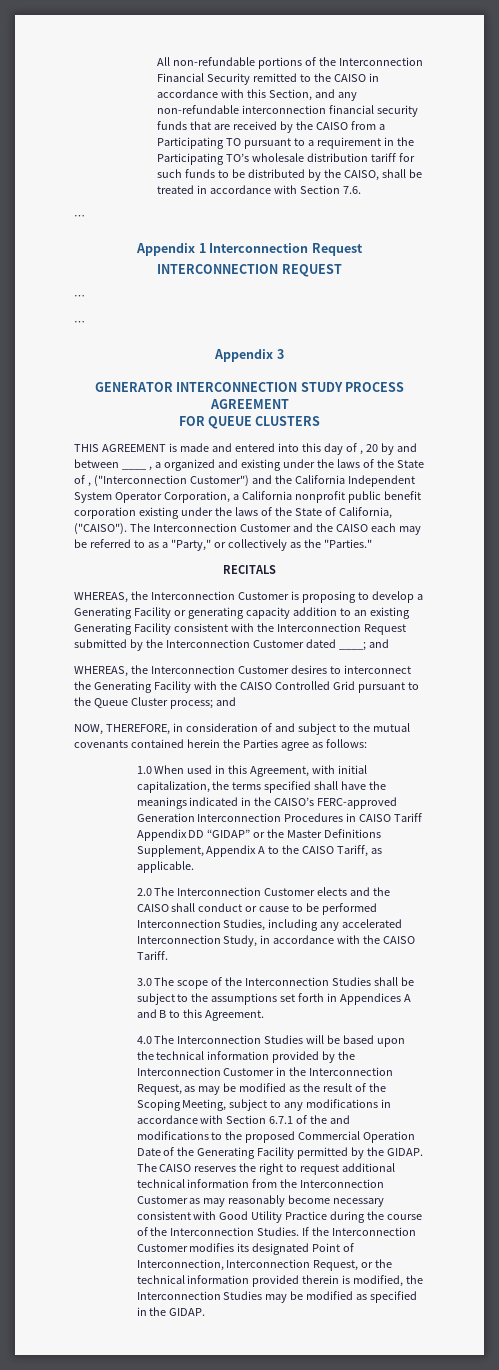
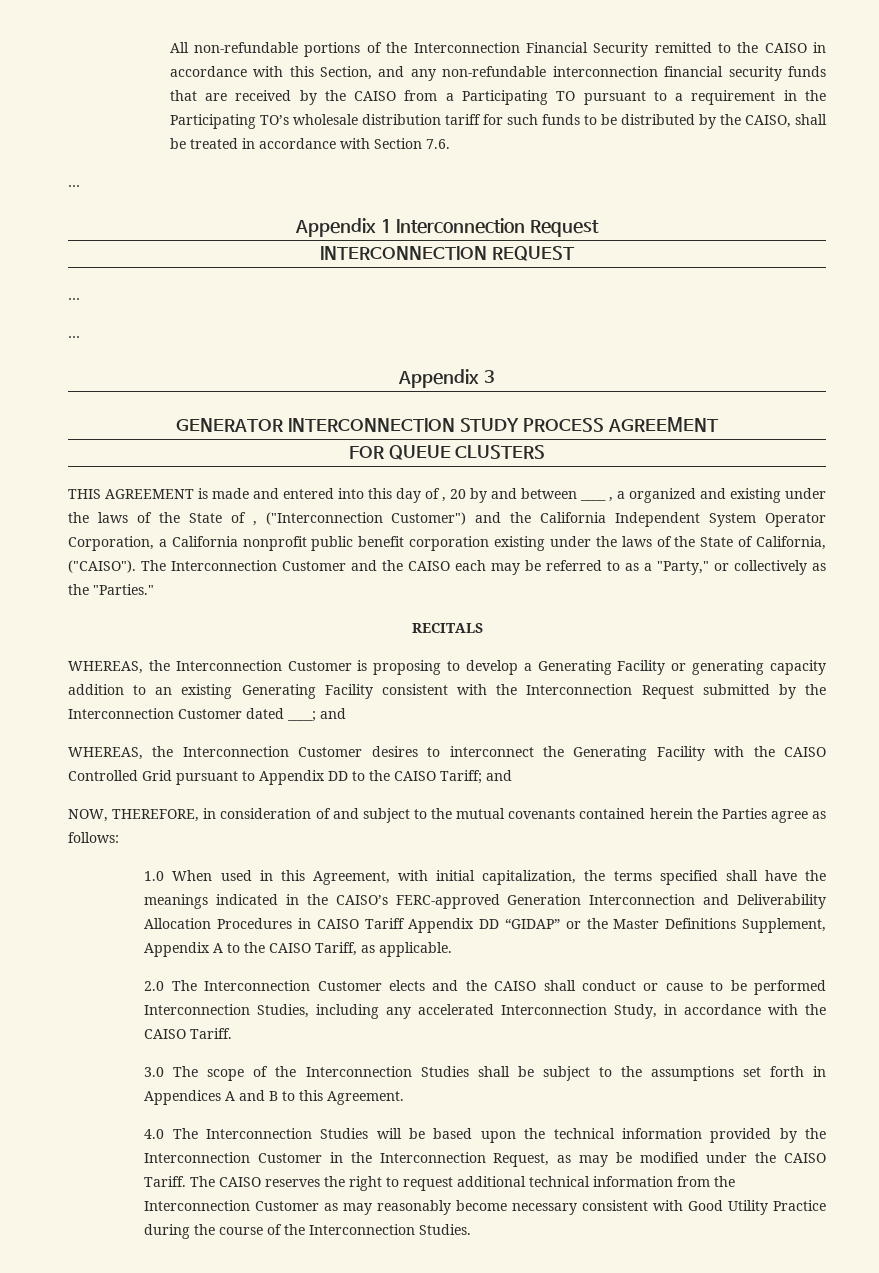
[74,697,213,709] the Queue Cluster process; -> [259,770,482,785] Appendix DD to the CAISO Tariff;
(282, 817) none -> [703,894,827,909] [144,918,212,929] and Deliverability Allocation
[289,1083,387,1092] [136,1099,392,1111] [136,1115,351,1124] [136,1131,416,1143] [136,1147,424,1159] as the result of the Scoping Meeting, subject to any modifications in accordance with Section 6.7.1 of the and modifications to the proposed Commercial Operation Date of the Generating Facility permitted by the GIDAP. -> [706,1152,827,1163] [144,1176,187,1187] under the CAISO Tariff.
[302,1227,417,1236] [136,1243,355,1255] [136,1259,393,1271] [136,1275,424,1287] [136,1291,418,1303] [136,1307,206,1316] If the Interconnection Customer modifies its designated Point of Interconnection, Interconnection Request, or the technical information provided therein is modified, the Interconnection Studies may be modified as specified in the GIDAP. -> (472, 1229) none

